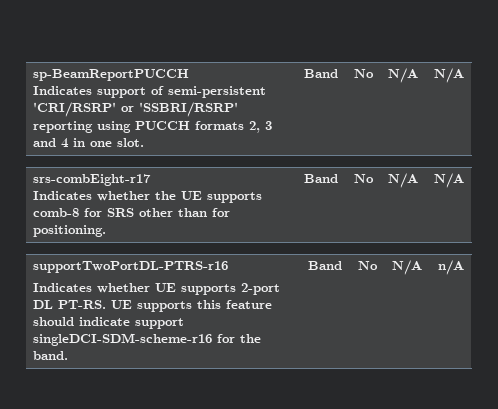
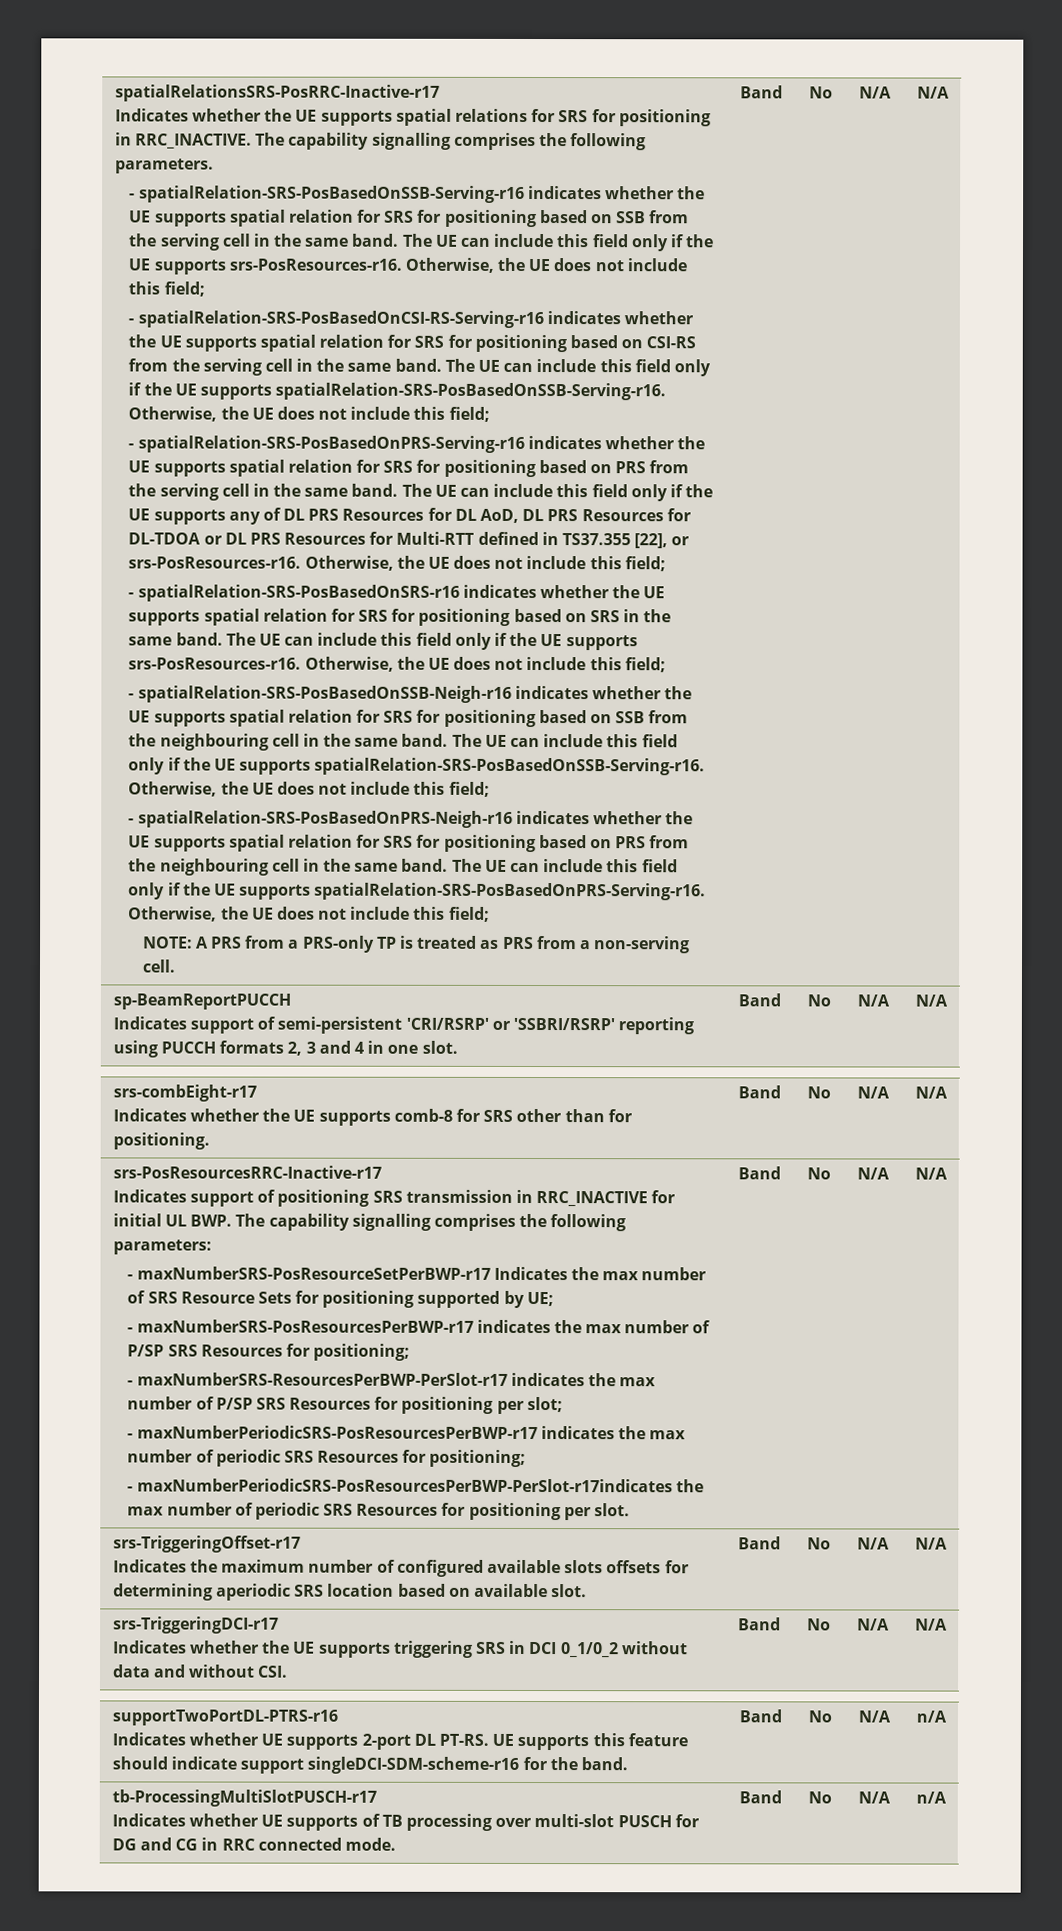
(33, 75) none -> [114,84,440,102] [114,108,711,127] [114,132,647,151] [114,158,214,174] [129,185,706,203] [129,209,690,228] [129,233,715,252] [128,257,687,275] [128,281,205,297] [128,310,693,329] [128,334,697,353] [128,358,711,377] [128,382,667,401] [128,406,490,422] [128,435,706,453] [128,459,690,478] [128,483,714,502] [128,507,691,525] [128,531,690,549] [128,555,666,572] [128,584,666,602] [128,608,672,626] [128,632,638,651] [128,656,666,673] [128,685,693,703] [128,709,689,728] [128,733,678,751] [128,757,706,776] [128,781,490,797] [128,810,694,828] [128,834,690,853] [128,858,678,876] [128,882,707,901] [128,906,490,922] [142,935,691,954] [141,959,176,973] [740,85,783,99] [809,86,833,99] [859,86,892,99] [916,86,950,99] spatialRelationsSRS-PosRRC-Inactive-r17 // Indicates whether the UE supports spatial relations for SRS for positioning in RRC_INACTIVE. The capability signalling comprises the following parameters. // - spatialRelation-SRS-PosBasedOnSSB-Serving-r16 indicates whether the UE supports spatial relation for SRS for positioning based on SSB from the serving cell in the same band. The UE can include this field only if the UE supports srs-PosResources-r16. Otherwise, the UE does not include this field; // - spatialRelation-SRS-PosBasedOnCSI-RS-Serving-r16 indicates whether the UE supports spatial relation for SRS for positioning based on CSI-RS from the serving cell in the same band. The UE can include this field only if the UE supports spatialRelation-SRS-PosBasedOnSSB-Serving-r16. Otherwise, the UE does not include this field; // - spatialRelation-SRS-PosBasedOnPRS-Serving-r16 indicates whether the UE supports spatial relation for SRS for positioning based on PRS from the serving cell in the same band. The UE can include this field only if the UE supports any of DL PRS Resources for DL AoD, DL PRS Resources for DL-TDOA or DL PRS Resources for Multi-RTT defined in TS37.355 [22], or srs-PosResources-r16. Otherwise, the UE does not include this field; // - spatialRelation-SRS-PosBasedOnSRS-r16 indicates whether the UE supports spatial relation for SRS for positioning based on SRS in the same band. The UE can include this field only if the UE supports srs-PosResources-r16. Otherwise, the UE does not include this field; // - spatialRelation-SRS-PosBasedOnSSB-Neigh-r16 indicates whether the UE supports spatial relation for SRS for positioning based on SSB from the neighbouring cell in the same band. The UE can include this field only if the UE supports spatialRelation-SRS-PosBasedOnSSB-Serving-r16. Otherwise, the UE does not include this field; // - spatialRelation-SRS-PosBasedOnPRS-Neigh-r16 indicates whether the UE supports spatial relation for SRS for positioning based on PRS from the neighbouring cell in the same band. The UE can include this field only if the UE supports spatialRelation-SRS-PosBasedOnPRS-Serving-r16. Otherwise, the UE does not include this field; // NOTE: A PRS from a PRS-only TP is treated as PRS from a non-serving cell. | Band | No | N/A | N/A //
(464, 180) none -> [112,1165,382,1179] [112,1189,676,1207] [112,1213,627,1232] [112,1239,212,1255] [127,1266,707,1281] [127,1290,554,1308] [127,1319,711,1334] [127,1343,411,1361] [127,1372,657,1387] [127,1396,563,1414] [127,1425,687,1440] [127,1449,527,1467] [127,1478,704,1493] [127,1502,630,1521] [738,1166,781,1180] [807,1167,831,1180] [857,1167,890,1180] [914,1167,948,1180] [112,1535,301,1553] [112,1559,689,1577] [112,1583,588,1601] [738,1536,781,1550] [807,1537,831,1550] [857,1537,890,1550] [914,1537,948,1550] [112,1616,279,1634] [112,1640,688,1658] [112,1664,289,1678] [738,1617,781,1631] [807,1618,831,1631] [857,1618,890,1631] [914,1618,948,1631] // srs-PosResourcesRRC-Inactive-r17 // Indicates support of positioning SRS transmission in RRC_INACTIVE for initial UL BWP. The capability signalling comprises the following parameters: // - maxNumberSRS-PosResourceSetPerBWP-r17 Indicates the max number of SRS Resource Sets for positioning supported by UE; // - maxNumberSRS-PosResourcesPerBWP-r17 indicates the max number of P/SP SRS Resources for positioning; // - maxNumberSRS-ResourcesPerBWP-PerSlot-r17 indicates the max number of P/SP SRS Resources for positioning per slot; // - maxNumberPeriodicSRS-PosResourcesPerBWP-r17 indicates the max number of periodic SRS Resources for positioning; // - maxNumberPeriodicSRS-PosResourcesPerBWP-PerSlot-r17indicates the max number of periodic SRS Resources for positioning per slot. | Band | No | N/A | N/A // srs-TriggeringOffset-r17 // Indicates the maximum number of configured available slots offsets for determining aperiodic SRS location based on available slot. | Band | No | N/A | N/A // srs-TriggeringDCI-r17 // Indicates whether the UE supports triggering SRS in DCI 0_1/0_2 without data and without CSI. | Band | No | N/A | N/A
(464, 267) none -> [111,1789,377,1807] [111,1813,699,1831] [111,1837,397,1851] [739,1790,782,1804] [808,1791,832,1804] [858,1791,891,1804] [915,1791,947,1804] // tb-ProcessingMultiSlotPUSCH-r17 // Indicates whether UE supports of TB processing over multi-slot PUSCH for DG and CG in RRC connected mode. | Band | No | N/A | n/A

